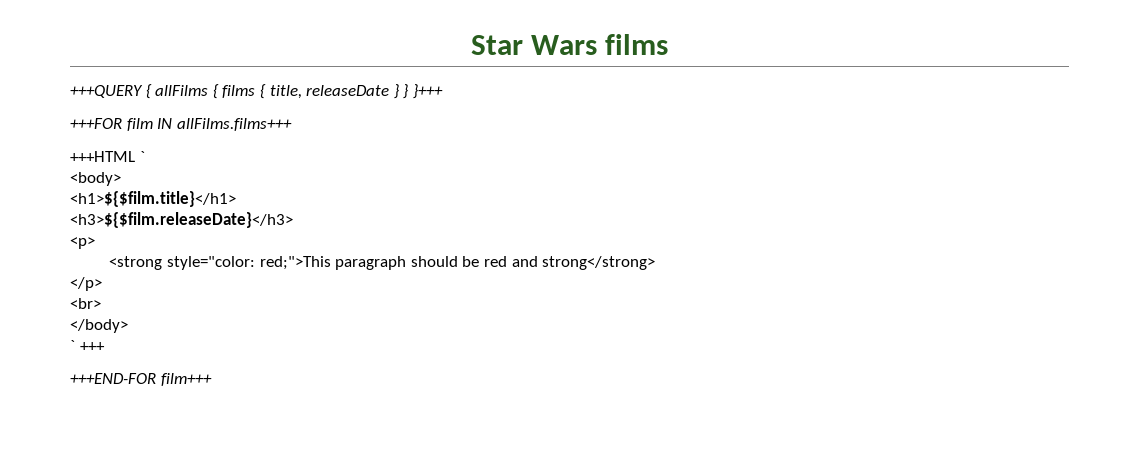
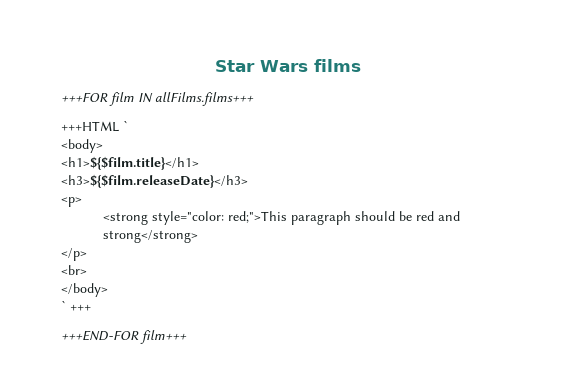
[70,84,443,99] // +++QUERY { allFilms { films { title, releaseDate } } }+++ -> (361, 65) none

